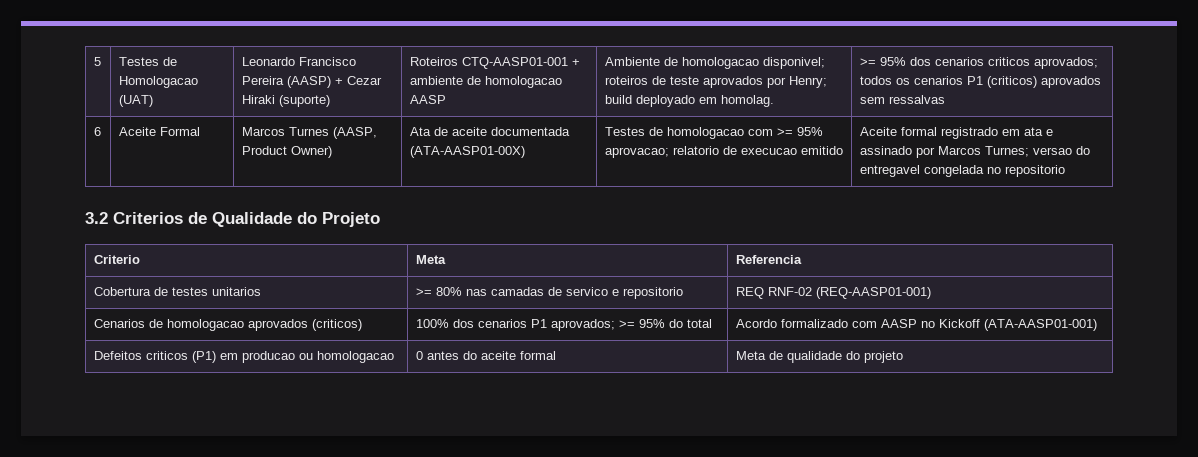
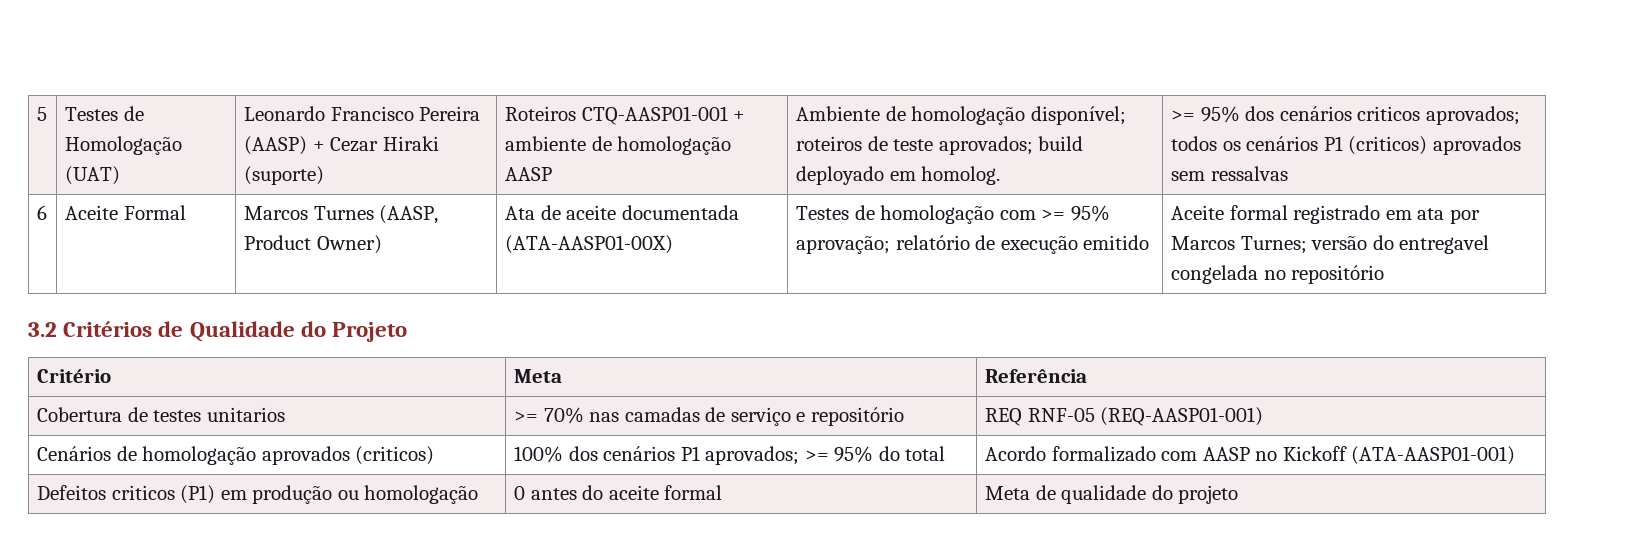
[118,76,198,88] Homologacao -> [64,136,182,155] Homologação
[484,76,562,88] homologacao -> [617,136,732,155] homologação
[681,57,825,69] homologacao disponivel; -> [911,106,1126,125] homologação disponível;
[702,76,827,88] aprovados por Henry; -> [938,136,1033,155] aprovados;
[720,95,774,107] homolag. -> [921,166,1001,185] homolog.
[934,57,984,66] cenarios -> [1279,106,1352,121] cenários
[913,76,963,85] cenarios -> [1246,136,1319,151] cenários
[666,127,744,139] homologacao -> [880,205,995,224] homologação
[604,146,797,158] aprovacao; relatorio de execucao -> [795,235,1078,254] aprovação; relatório de execução
[1045,129,1053,136] [859,146,912,155] e assinado -> (1445, 214) none
[1032,147,1072,155] versao -> [1311,235,1368,250] versão
[1004,165,1065,177] repositorio -> [1291,265,1385,284] repositório
[113,212,183,224] Criterios -> [63,321,153,337] Critérios
[93,255,140,264] Criterio -> [36,369,111,383] Critério
[735,255,802,264] Referencia -> [984,369,1087,383] Referência
[435,287,462,296] 80% -> [543,407,584,424] 70%
[565,287,683,299] servico e repositorio -> [730,407,904,426] serviço e repositório
[767,287,812,296] RNF-02 -> [1027,408,1095,422] RNF-05
[93,319,244,331] Cenarios de homologacao -> [36,446,257,465] Cenários de homologação
[477,319,527,328] cenarios -> [603,446,676,461] cenários
[241,351,394,363] producao ou homologacao -> [252,485,479,504] produção ou homologação

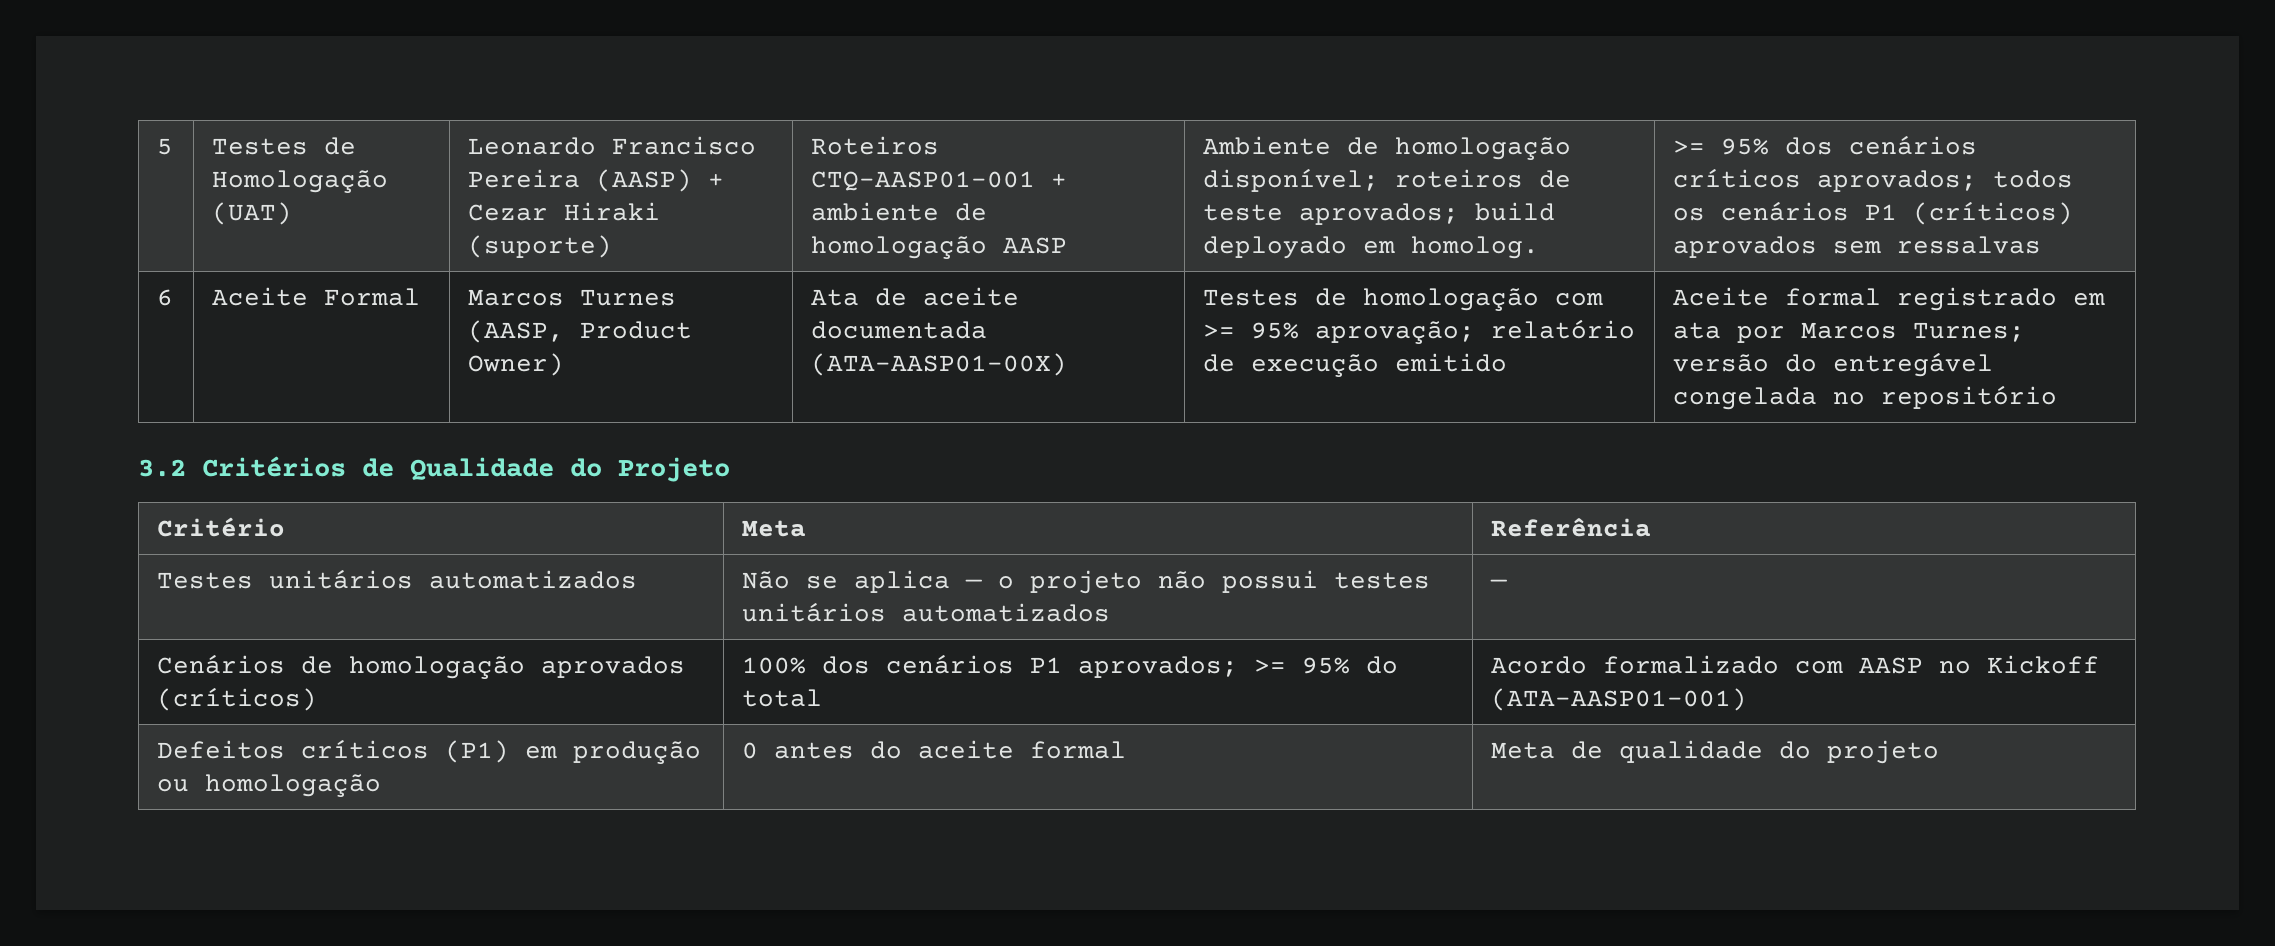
[1357,106,1421,121] criticos -> [1673,168,1802,188] críticos
[1348,136,1428,155] (criticos) -> [1913,201,2074,225] (críticos)
[1399,235,1490,254] entregavel -> [1833,352,1994,377] entregável
[36,407,285,422] [513,407,904,426] [984,407,1264,426] Cobertura de testes unitarios | >= 70% nas camadas de serviço e repositório | REQ RNF-05 (REQ-AASP01-001) -> [157,569,638,589] [742,570,1431,594] [742,602,1111,622] [1490,579,1508,588] Testes unitários automatizados | Não se aplica — o projeto não possui testes unitários automatizados | —
[355,446,435,465] (criticos) -> [157,687,318,711] (críticos)
[111,485,175,500] criticos -> [301,739,430,759] críticos

